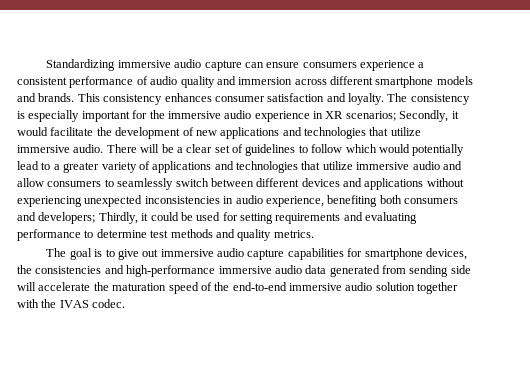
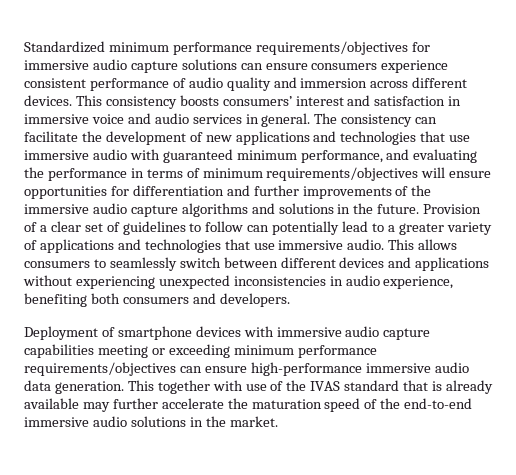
[46,59,242,71] Standardizing immersive audio capture -> [24,41,430,55] [24,59,237,73] Standardized minimum performance requirements/objectives for immersive audio capture solutions
[418,62,425,68] a -> (449, 66) none
[375,76,473,88] [17,93,470,105] [17,110,459,122] [17,127,48,136] smartphone models and brands. This consistency enhances consumer satisfaction and loyalty. The consistency is especially important for the immersive audio experience in XR scenarios; Secondly, it would -> [24,95,462,109] [24,113,438,127] devices. This consistency boosts consumers’ interest and satisfaction in immersive voice and audio services in general. The consistency can
[390,127,421,136] [17,144,174,153] utilize immersive audio. There will be -> [449,135,471,142] [24,149,478,163] [24,167,492,181] [24,185,432,199] [24,203,482,217] [24,222,37,232] use immersive audio with guaranteed minimum performance, and evaluating the performance in terms of minimum requirements/objectives will ensure opportunities for differentiation and further improvements of the immersive audio capture algorithms and solutions in the future. Provision of
[345,144,410,153] which would -> [247,225,270,232] can
[322,161,462,170] [17,178,44,187] utilize immersive audio and allow -> [253,239,458,250] use immersive audio. This allows
[38,212,418,224] [17,229,314,241] [46,248,467,260] [17,265,471,277] [17,282,36,291] developers; Thirdly, it could be used for setting requirements and evaluating performance to determine test methods and quality metrics. // The goal is to give out immersive audio capture capabilities for smartphone devices, the consistencies and high-performance immersive audio data generated from sending side will -> [219,293,290,307] [24,326,431,340] [24,344,377,358] [24,362,469,376] [24,380,493,394] [24,398,158,412] developers. // Deployment of smartphone devices with immersive audio capture capabilities meeting or exceeding minimum performance requirements/objectives can ensure high-performance immersive audio data generation. This together with use of the IVAS standard that is already available may further
[375,282,459,294] [17,299,126,308] solution together with the IVAS codec. -> [130,416,278,427] solutions in the market.

